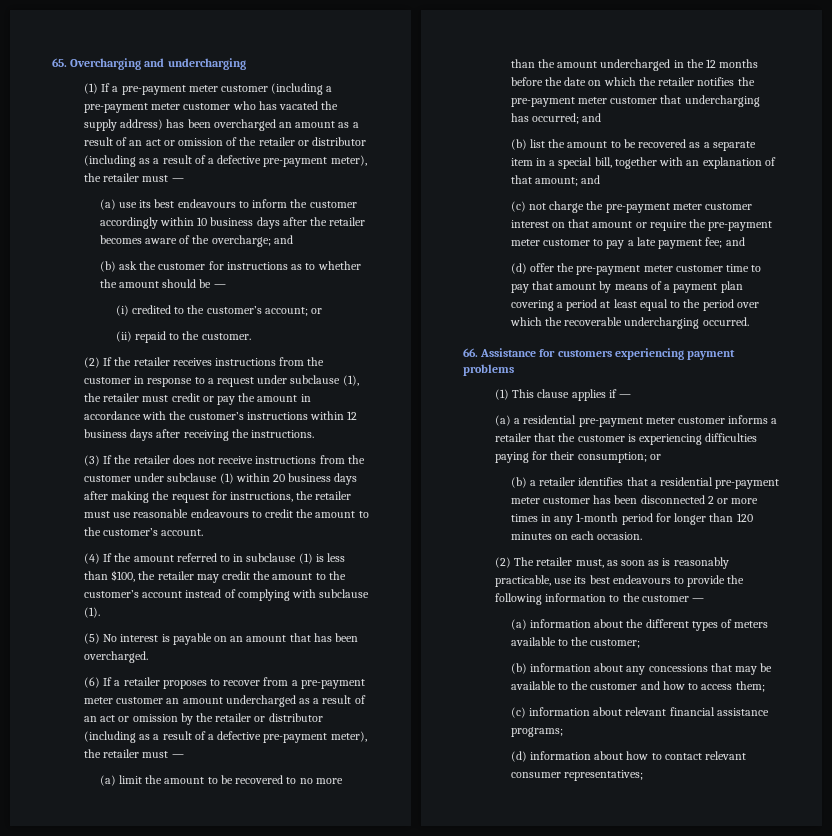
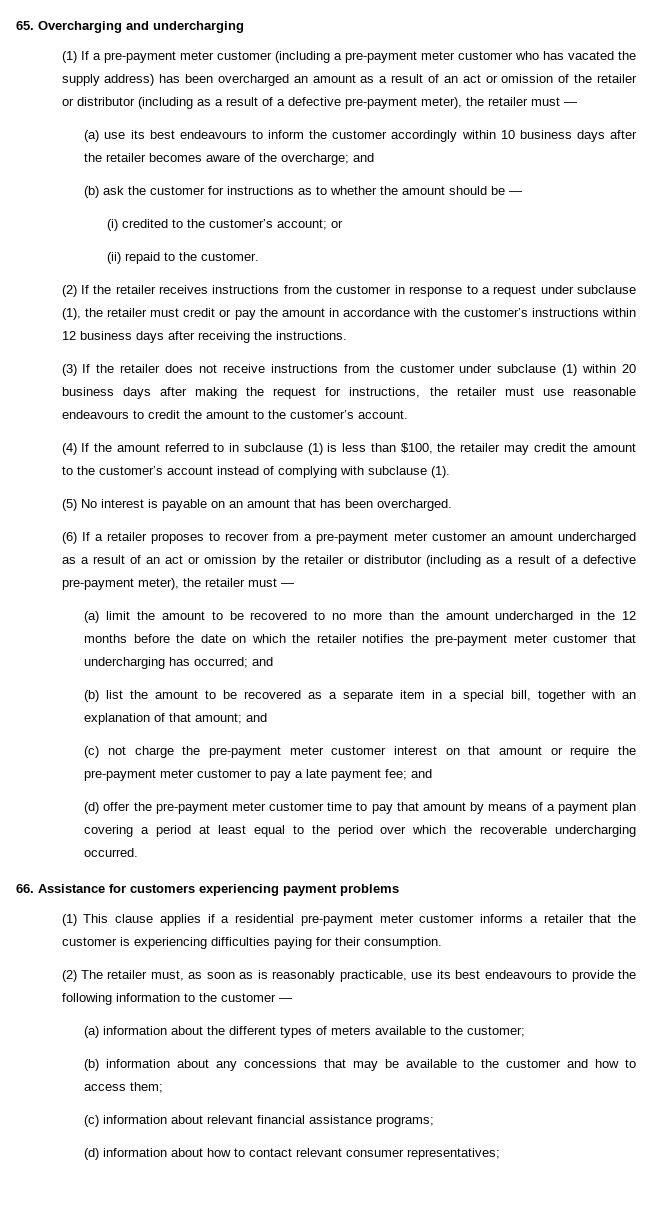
[618,394,631,398] [494,415,511,426] — // (a) -> (215, 918) none
[577,452,661,463] [510,477,780,489] [510,495,759,504] [510,513,753,525] [510,531,643,540] consumption; or // (b) a retailer identifies that a residential pre-payment meter customer has been disconnected 2 or more times in any 1-month period for longer than 120 minutes on each occasion. -> [363,937,442,949] consumption.

